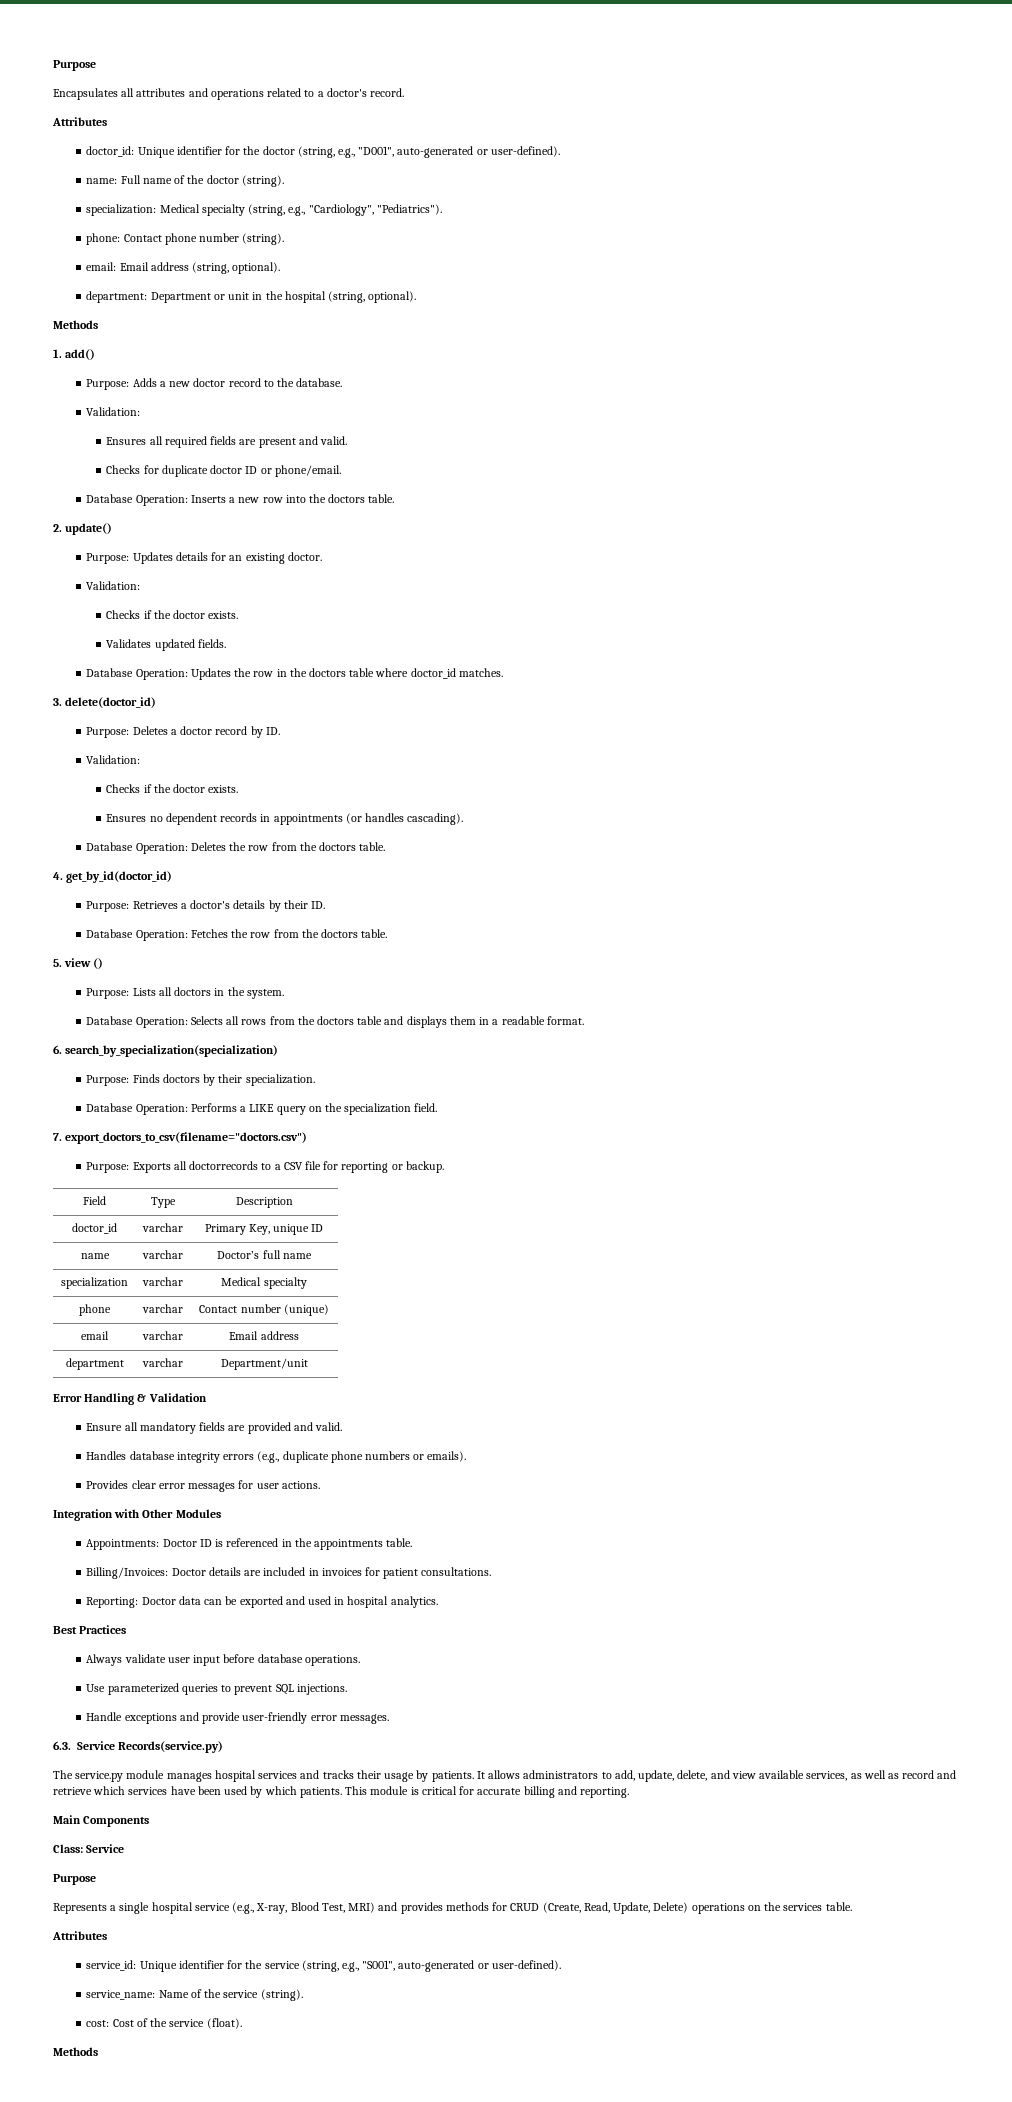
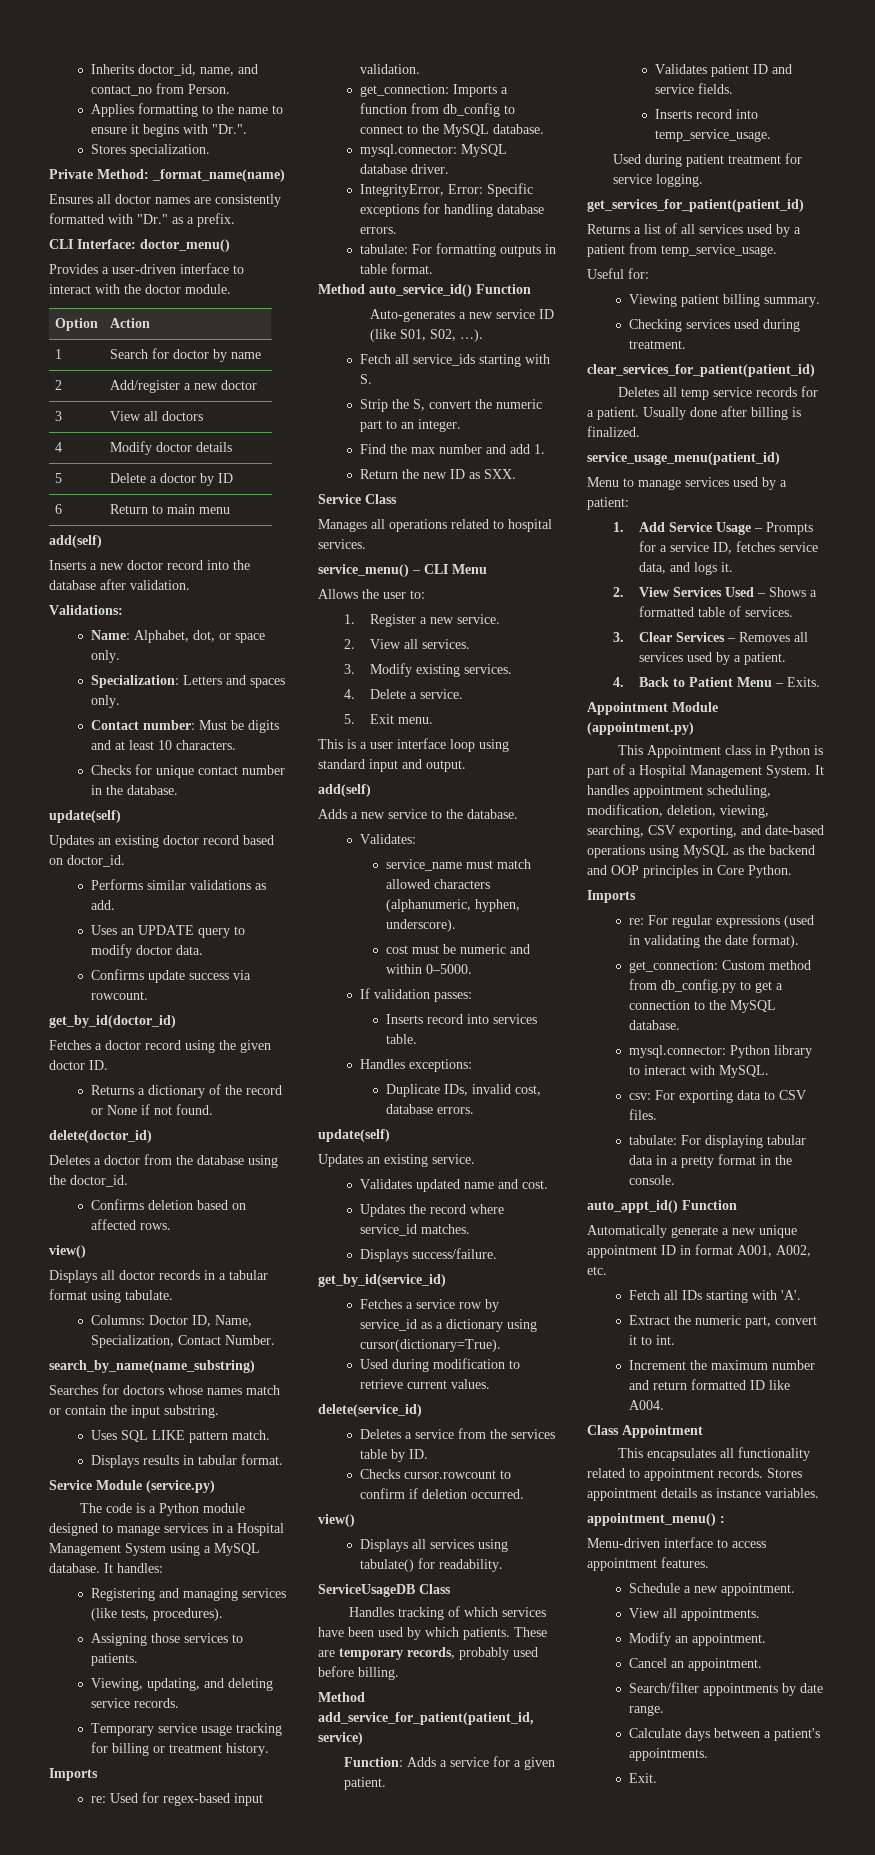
[53,60,96,71] [53,88,405,100] [52,117,107,126] [86,146,560,158] [86,175,284,187] [86,204,442,216] [86,233,285,245] [86,262,281,274] [86,291,417,303] [53,320,98,329] [53,349,96,360] [86,378,343,390] [86,407,141,416] [106,436,348,448] [106,465,341,477] [86,494,395,506] [53,523,113,535] [86,552,322,564] [86,581,141,590] [106,610,239,619] [106,639,226,651] [86,668,503,680] [53,697,157,708] [86,726,280,738] [86,755,141,764] [106,784,239,793] [106,813,464,825] [86,842,386,854] [53,871,173,883] [86,900,326,912] [86,929,388,941] [53,958,104,969] [86,987,284,999] [86,1016,584,1028] [53,1045,279,1057] [86,1074,315,1086] [86,1103,438,1115] [53,1132,308,1144] [86,1161,444,1173] [83,1196,106,1205] [151,1197,176,1208] [235,1197,293,1208] [72,1223,117,1234] [142,1223,183,1232] [204,1224,324,1235] [80,1253,110,1259] [142,1250,183,1259] [217,1250,312,1259] [61,1277,128,1289] [142,1277,183,1286] [221,1277,307,1289] [79,1304,111,1316] [142,1304,183,1313] [199,1304,329,1316] [81,1331,109,1340] [142,1331,183,1340] [229,1331,299,1340] [65,1358,124,1370] [142,1358,183,1367] [220,1358,308,1370] [53,1393,207,1405] [86,1422,343,1434] [86,1451,467,1463] [86,1480,320,1492] [53,1509,221,1521] [86,1538,413,1550] [86,1567,492,1579] [86,1596,438,1608] [53,1625,127,1634] [86,1654,360,1666] [86,1683,347,1695] [86,1712,389,1724] [53,1741,224,1753] [53,1770,957,1782] [53,1787,92,1795] Purpose // Encapsulates all attributes and operations related to a doctor's record. // Attributes // doctor_id: Unique identifier for the doctor (string, e.g., "D001", auto-generated or user-defined). // name: Full name of the doctor (string). // specialization: Medical specialty (string, e.g., "Cardiology", "Pediatrics"). // phone: Contact phone number (string). // email: Email address (string, optional). // department: Department or unit in the hospital (string, optional). // Methods // 1. add() // Purpose: Adds a new doctor record to the database. // Validation: // Ensures all required fields are present and valid. // Checks for duplicate doctor ID or phone/email. // Database Operation: Inserts a new row into the doctors table. // 2. update() // Purpose: Updates details for an existing doctor. // Validation: // Checks if the doctor exists. // Validates updated fields. // Database Operation: Updates the row in the doctors table where doctor_id matches. // 3. delete(doctor_id) // Purpose: Deletes a doctor record by ID. // Validation: // Checks if the doctor exists. // Ensures no dependent records in appointments (or handles cascading). // Database Operation: Deletes the row from the doctors table. // 4. get_by_id(doctor_id) // Purpose: Retrieves a doctor's details by their ID. // Database Operation: Fetches the row from the doctors table. // 5. view () // Purpose: Lists all doctors in the system. // Database Operation: Selects all rows from the doctors table and displays them in a readable format. // 6. search_by_specialization(specialization) // Purpose: Finds doctors by their specialization. // Database Operation: Performs a LIKE query on the specialization field. // 7. export_doctors_to_csv(filename="doctors.csv") // Purpose: Exports all doctorrecords to a CSV file for reporting or backup. // Field | Type | Description // doctor_id | varchar | Primary Key, unique ID // name | varchar | Doctor’s full name // specialization | varchar | Medical specialty // phone | varchar | Contact number (unique) // email | varchar | Email address // department | varchar | Department/unit // Error Handling & Validation // Ensure all mandatory fields are provided and valid. // Handles database integrity errors (e.g., duplicate phone numbers or emails). // Provides clear error messages for user actions. // Integration with Other Modules // Appointments: Doctor ID is referenced in the appointments table. // Billing/Invoices: Doctor details are included in invoices for patient consultations. // Reporting: Doctor data can be exported and used in hospital analytics. // Best Practices // Always validate user input before database operations. // Use parameterized queries to prevent SQL injections. // Handle exceptions and provide user-friendly error messages. // 6.3. Service Records(service.py) // The service.py module manages hospital services and tracks their usage by patients. It allows administrators to add, update, delete, and view available services, as well as record and retrieve -> [90,64,258,76] [90,83,230,96] [90,103,283,117] [90,124,247,137] [90,144,210,157] [49,169,285,182] [49,194,281,207] [49,213,235,227] [49,239,230,252] [49,263,244,274] [49,284,231,294] [54,318,98,331] [109,318,150,328] [54,349,62,359] [109,348,261,362] [54,380,62,390] [109,380,257,393] [54,411,62,421] [109,411,203,421] [54,442,62,452] [109,441,232,455] [54,473,62,483] [109,473,233,486] [54,504,62,514] [109,504,230,514] [49,535,102,548] [49,560,250,570] [49,579,190,590] [49,605,123,615] [90,630,265,643] [90,650,120,663] [90,675,285,688] [90,695,120,708] [90,720,279,733] [90,740,236,750] [90,764,285,778] [90,785,178,795] [49,810,121,823] [49,835,274,848] [49,855,125,867] [90,879,266,890] [90,900,115,910] [90,925,245,938] [90,944,203,958] [90,969,251,983] [90,991,148,1000] [49,1015,176,1028] [49,1040,271,1053] [49,1060,108,1070] [90,1084,282,1098] [90,1104,213,1115] [49,1130,152,1143] [49,1154,278,1168] [49,1175,128,1187] [90,1199,246,1210] [90,1219,171,1230] [49,1245,86,1258] [49,1270,268,1283] [49,1289,173,1303] [90,1315,252,1327] [90,1335,275,1348] [49,1360,255,1373] [49,1384,280,1395] [49,1405,219,1418] [90,1430,270,1443] [90,1454,283,1468] [49,1480,215,1493] [80,1503,246,1516] [49,1523,284,1536] [49,1543,260,1556] [49,1563,163,1573] [90,1588,286,1601] [90,1608,223,1621] [90,1633,243,1646] [90,1653,138,1666] [90,1678,273,1691] [90,1698,179,1708] [90,1723,282,1736] [90,1742,269,1756] [49,1768,98,1781] [90,1792,263,1806] [359,64,420,74] [359,84,508,97] [359,103,515,117] [359,124,544,137] [359,144,507,157] [359,164,449,174] [359,183,533,197] [359,203,544,217] [359,227,397,234] [359,243,556,257] [359,263,433,274] [318,284,531,297] [370,309,555,322] [370,329,484,342] [359,354,550,367] [359,374,372,384] [359,399,542,412] [359,419,461,432] [359,444,545,454] [359,469,516,479] [318,494,397,504] [318,519,552,532] [318,539,366,549] [318,564,487,577] [318,589,425,599] [344,614,501,627] [344,639,471,649] [344,663,513,677] [344,689,464,699] [344,714,434,724] [318,738,509,752] [318,759,466,772] [318,784,371,797] [318,809,518,819] [359,834,416,844] [385,859,531,871] [385,879,490,889] [385,899,520,912] [385,919,456,932] [385,944,530,954] [385,964,472,974] [359,988,472,1002] [385,1014,537,1024] [385,1034,417,1044] [359,1059,472,1072] [385,1084,541,1097] [385,1104,474,1114] [318,1129,390,1142] [318,1154,475,1167] [359,1179,548,1192] [359,1204,504,1217] [359,1224,470,1236] [359,1248,497,1262] [318,1274,446,1287] [359,1299,499,1312] [359,1319,537,1332] [359,1339,501,1352] [359,1358,520,1372] [359,1379,490,1389] [318,1404,422,1417] [359,1428,555,1439] [359,1449,428,1462] [359,1469,511,1479] [359,1488,524,1499] [318,1514,355,1527] [359,1539,508,1552] [359,1558,503,1572] [318,1584,451,1597] [349,1606,461,1620] Inherits doctor_id, name, and contact_no from Person. // Applies formatting to the name to ensure it begins with "Dr.". // Stores specialization. // Private Method: _format_name(name) // Ensures all doctor names are consistently formatted with "Dr." as a prefix. // CLI Interface: doctor_menu() // Provides a user-driven interface to interact with the doctor module. // Option | Action // 1 | Search for doctor by name // 2 | Add/register a new doctor // 3 | View all doctors // 4 | Modify doctor details // 5 | Delete a doctor by ID // 6 | Return to main menu // add(self) // Inserts a new doctor record into the database after validation. // Validations: // Name: Alphabet, dot, or space only. // Specialization: Letters and spaces only. // Contact number: Must be digits and at least 10 characters. // Checks for unique contact number in the database. // update(self) // Updates an existing doctor record based on doctor_id. // Performs similar validations as add. // Uses an UPDATE query to modify doctor data. // Confirms update success via rowcount. // get_by_id(doctor_id) // Fetches a doctor record using the given doctor ID. // Returns a dictionary of the record or None if not found. // delete(doctor_id) // Deletes a doctor from the database using the doctor_id. // Confirms deletion based on affected rows. // view() // Displays all doctor records in a tabular format using tabulate. // Columns: Doctor ID, Name, Specialization, Contact Number. // search_by_name(name_substring) // Searches for doctors whose names match or contain the input substring. // Uses SQL LIKE pattern match. // Displays results in tabular format. // Service Module (service.py) // The code is a Python module designed to manage services in a Hospital Management System using a MySQL database. It handles: // Registering and managing services (like tests, procedures). // Assigning those services to patients. // Viewing, updating, and deleting service records. // Temporary service usage tracking for billing or treatment history. // Imports // re: Used for regex-based input validation. // get_connection: Imports a function from db_config to connect to the MySQL database. // mysql.connector: MySQL database driver. // IntegrityError, Error: Specific exceptions for handling database errors. // tabulate: For formatting outputs in table format. // Method auto_service_id() Function // Auto-generates a new service ID (like S01, S02, …). // Fetch all service_ids starting with S. // Strip the S, convert the numeric part to an integer. // Find the max number and add 1. // Return the new ID as SXX. // Service Class // Manages all operations related to hospital services. // service_menu() – CLI Menu // Allows the user to: // 1. Register a new service. // 2. View all services. // 3. Modify existing services. // 4. Delete a service. // 5. Exit menu. // This is a user interface loop using standard input and output. // add(self) // Adds a new service to the database. // Validates: // service_name must match allowed characters (alphanumeric, hyphen, underscore). // cost must be numeric and within 0–5000. // If validation passes: // Inserts record into services table. // Handles exceptions: // Duplicate IDs, invalid cost, database errors. // update(self) // Updates an existing service. // Validates updated name and cost. // Updates the record where service_id matches. // Displays success/failure. // get_by_id(service_id) // Fetches a service row by service_id as a dictionary using cursor(dictionary=True). // Used during modification to retrieve current values. // delete(service_id) // Deletes a service from the services table by ID. // Checks cursor.rowcount to confirm if deletion occurred. // view() // Displays all services using tabulate() for readability. // ServiceUsageDB Class // Handles tracking of
[345,1786,630,1798] [53,1815,150,1827] [53,1844,125,1853] [53,1874,96,1885] [53,1902,852,1914] [52,1931,107,1940] [86,1960,561,1972] [86,1989,303,2001] [86,2018,242,2029] [53,2047,98,2056] This module is critical for accurate billing and reporting. // Main Components // Class: Service // Purpose // Represents a single hospital service (e.g., X-ray, Blood Test, MRI) and provides methods for CRUD (Create, Read, Update, Delete) operations on the services table. // Attributes // service_id: Unique identifier for the service (string, e.g., "S001", auto-generated or user-defined). // service_name: Name of the service (string). // cost: Cost of the service (float). // Methods -> [514,1627,547,1637] [318,1647,538,1660] [318,1666,399,1680] [318,1692,365,1702] [318,1712,534,1725] [318,1732,363,1745] [344,1756,556,1770] [344,1777,387,1790] [654,64,792,77] [654,83,733,94] [654,109,758,119] [654,129,771,142] [613,153,803,167] [613,174,704,187] [587,199,804,212] [587,223,801,237] [587,243,777,257] [587,268,649,279] [628,294,820,307] [628,319,800,332] [628,340,686,349] [587,364,815,377] [618,386,819,400] [587,406,801,420] [587,426,640,437] [587,452,780,465] [587,477,787,490] [587,497,629,510] [613,522,814,535] [639,541,819,554] [639,562,734,575] [613,587,818,597] [639,606,794,617] [613,632,809,642] [639,652,787,665] [613,677,821,687] [587,702,718,715] [587,722,694,735] [618,745,824,758] [587,764,824,778] [587,785,771,798] [587,804,769,818] [587,825,824,838] [587,845,815,858] [587,865,792,878] [587,890,636,903] [628,915,814,928] [628,934,799,948] [628,960,811,973] [628,979,783,993] [628,1000,776,1013] [628,1020,680,1030] [628,1045,812,1058] [628,1065,769,1078] [628,1090,806,1103] [628,1109,657,1120] [628,1135,806,1148] [628,1154,792,1168] [628,1175,675,1185] [587,1200,737,1213] [587,1225,797,1238] [587,1244,811,1258] [587,1266,607,1275] [628,1290,801,1303] [628,1315,817,1328] [628,1335,675,1345] [628,1360,815,1370] [628,1379,790,1390] [628,1400,664,1410] [587,1425,703,1438] [618,1447,811,1461] [587,1468,802,1481] [587,1488,819,1501] [587,1513,725,1526] [587,1537,766,1548] [587,1557,709,1571] [628,1583,795,1596] [628,1608,760,1621] [628,1632,766,1646] [628,1658,762,1671] [628,1682,823,1696] [628,1705,664,1716] [628,1728,820,1741] [628,1748,708,1761] [628,1773,657,1783] These are temporary records, probably used before billing. // Method add_service_for_patient(patient_id, service) // Function: Adds a service for a given patient. // Validates patient ID and service fields. // Inserts record into temp_service_usage. // Used during patient treatment for service logging. // get_services_for_patient(patient_id) // Returns a list of all services used by a patient from temp_service_usage. // Useful for: // Viewing patient billing summary. // Checking services used during treatment. // clear_services_for_patient(patient_id) // Deletes all temp service records for a patient. Usually done after billing is finalized. // service_usage_menu(patient_id) // Menu to manage services used by a patient: // 1. Add Service Usage – Prompts for a service ID, fetches service data, and logs it. // 2. View Services Used – Shows a formatted table of services. // 3. Clear Services – Removes all services used by a patient. // 4. Back to Patient Menu – Exits. // Appointment Module (appointment.py) // This Appointment class in Python is part of a Hospital Management System. It handles appointment scheduling, modification, deletion, viewing, searching, CSV exporting, and date-based operations using MySQL as the backend and OOP principles in Core Python. // Imports // re: For regular expressions (used in validating the date format). // get_connection: Custom method from db_config.py to get a connection to the MySQL database. // mysql.connector: Python library to interact with MySQL. // csv: For exporting data to CSV files. // tabulate: For displaying tabular data in a pretty format in the console. // auto_appt_id() Function // Automatically generate a new unique appointment ID in format A001, A002, etc. // Fetch all IDs starting with 'A'. // Extract the numeric part, convert it to int. // Increment the maximum number and return formatted ID like A004. // Class Appointment // This encapsulates all functionality related to appointment records. Stores appointment details as instance variables. // appointment_menu() : // Menu-driven interface to access appointment features. // Schedule a new appointment. // View all appointments. // Modify an appointment. // Cancel an appointment. // Search/filter appointments by date range. // Calculate days between a patient's appointments. // Exit.

